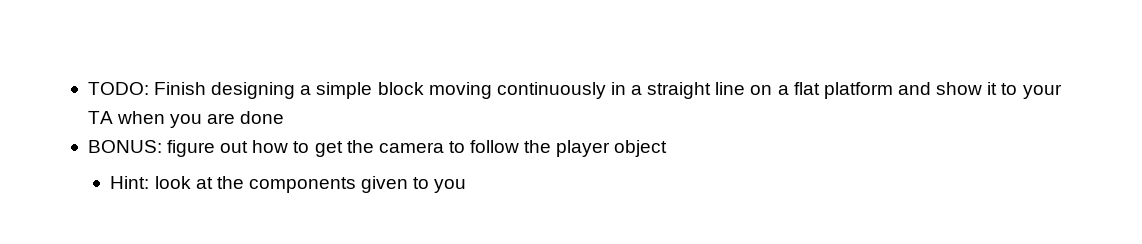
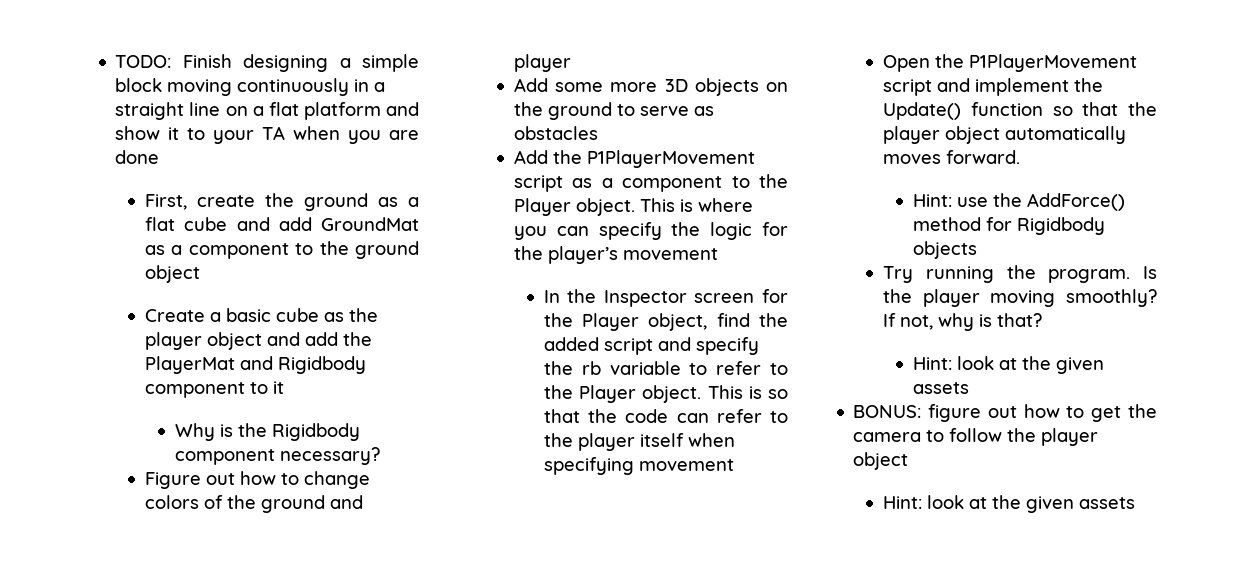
(285, 117) none -> [145,193,420,211] [145,217,419,231] [145,241,419,259] [145,265,201,283] [145,308,379,322] [145,332,373,350] [145,356,367,374] [145,381,285,398] [174,423,360,441] [174,447,380,465] [145,471,371,489] [145,495,364,513] [514,54,572,72] [514,78,788,96] [514,102,715,120] [514,126,599,140] [514,150,756,168] [514,174,788,192] [514,198,754,216] [514,222,788,240] [514,246,719,264] [543,289,788,307] [543,313,788,331] [543,337,759,355] [543,361,788,375] [543,385,788,403] [543,409,788,423] [543,433,735,451] [543,457,734,475] [883,54,1138,72] [883,78,1104,96] [883,102,1157,120] [883,126,1127,144] [883,150,1021,164] [912,193,1125,211] [912,217,1105,235] [912,241,977,259] [883,265,1157,283] [883,289,1157,307] [883,313,1043,331] [912,356,1104,374] [912,382,969,394] // First, create the ground as a flat cube and add GroundMat as a component to the ground object // Create a basic cube as the player object and add the PlayerMat and Rigidbody component to it // Why is the Rigidbody component necessary? // Figure out how to change colors of the ground and player // Add some more 3D objects on the ground to serve as obstacles // Add the P1PlayerMovement script as a component to the Player object. This is where you can specify the logic for the player’s movement // In the Inspector screen for the Player object, find the added script and specify the rb variable to refer to the Player object. This is so that the code can refer to the player itself when specifying movement // Open the P1PlayerMovement script and implement the Update() function so that the player object automatically moves forward. // Hint: use the AddForce() method for Rigidbody objects // Try running the program. Is the player moving smoothly? If not, why is that? // Hint: look at the given assets
[248,176,467,193] components given to you -> [1026,496,1136,513] given assets

